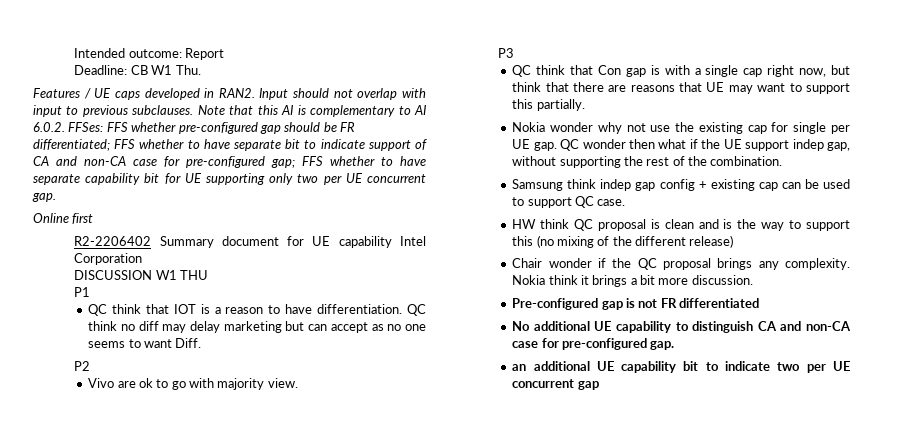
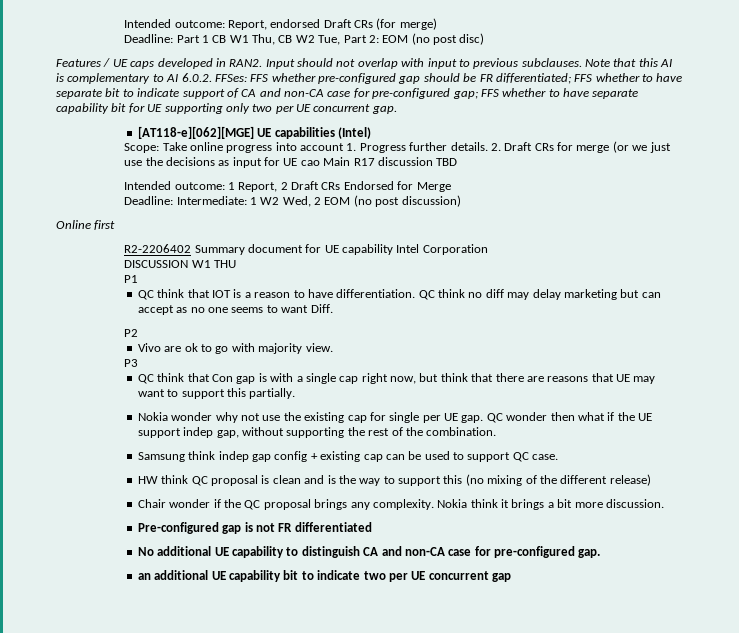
[74,48,225,60] [74,65,201,75] Intended outcome: Report // Deadline: CB W1 Thu. -> [124,18,437,30] [124,33,485,45] Intended outcome: Report, endorsed Draft CRs (for merge) // Deadline: Part 1 CB W1 Thu, CB W2 Tue, Part 2: EOM (no post disc)
(56, 197) none -> [137,126,372,139] [124,141,671,153] [124,157,458,168] [124,181,451,192] [124,195,461,207] // [AT118-e][062][MGE] UE capabilities (Intel) // Scope: Take online progress into account 1. Progress further details. 2. Draft CRs for merge (or we just use the decisions as input for UE cao Main R17 discussion TBD // Intended outcome: 1 Report, 2 Draft CRs Endorsed for Merge // Deadline: Intermediate: 1 W2 Wed, 2 EOM (no post discussion)

